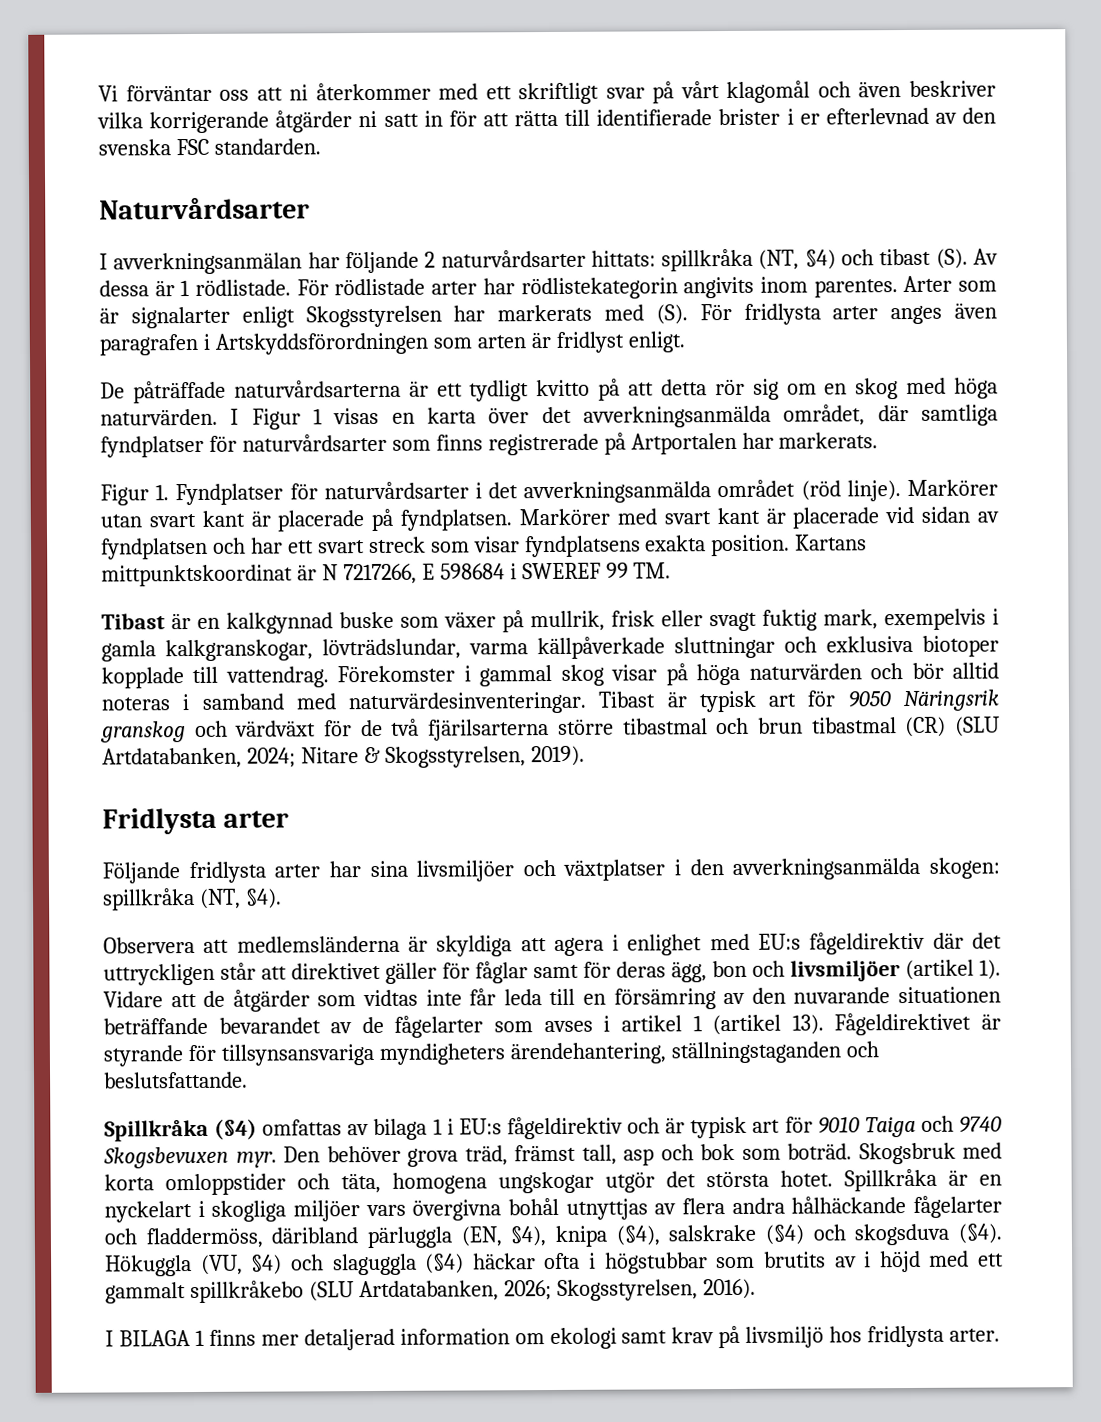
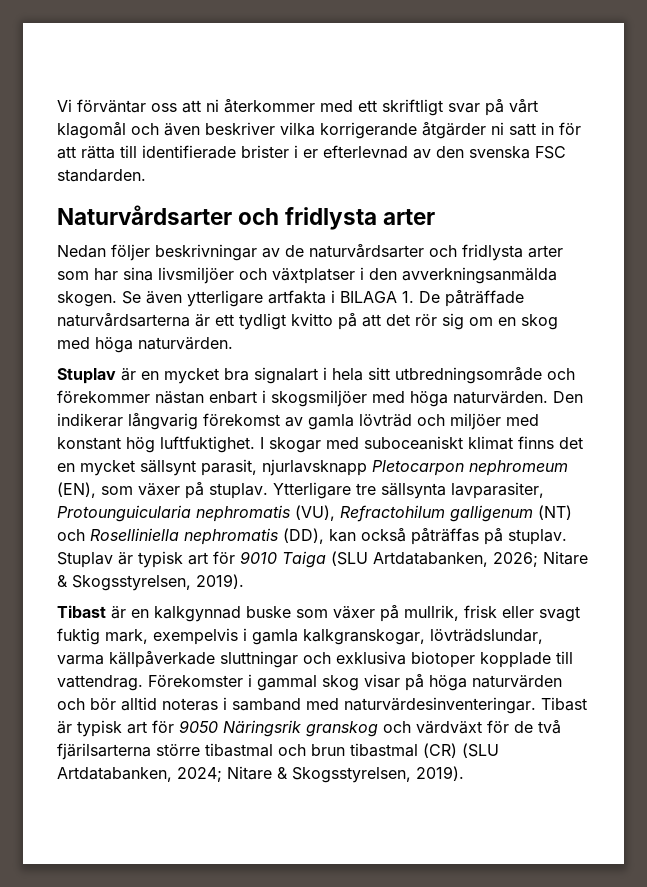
[99,248,998,275] [99,275,998,300] [99,302,998,329] [99,331,685,356] // I avverkningsanmälan har följande 2 naturvårdsarter hittats: spillkråka (NT, §4) och tibast (S). Av dessa är 1 rödlistade. För rödlistade arter har rödlistekategorin angivits inom parentes. Arter som är signalarter enligt Skogsstyrelsen har markerats med (S). För fridlysta arter anges även paragrafen i Artskyddsförordningen som arten är fridlyst enligt. // -> [238,207,436,230] [57,244,563,261] [57,267,557,284] [57,290,414,307] och fridlysta arter // Nedan följer beskrivningar av de naturvårdsarter och fridlysta arter som har sina livsmiljöer och växtplatser i den avverkningsanmälda skogen. Se även ytterligare artfakta i BILAGA 1.
[660,379,707,396] detta -> [386,314,410,326] det
[230,404,999,430] [100,432,879,458] [100,479,998,506] [100,506,1000,532] [101,534,868,560] [101,562,672,587] I Figur 1 visas en karta över det avverkningsanmälda området, där samtliga fyndplatser för naturvårdsarter som finns registrerade på Artportalen har markerats. // Figur 1. Fyndplatser för naturvårdsarter i det avverkningsanmälda området (röd linje). Markörer utan svart kant är placerade på fyndplatsen. Markörer med svart kant är placerade vid sidan av fyndplatsen och har ett svart streck som visar fyndplatsens exakta position. Kartans mittpunktskoordinat är N 7217266, E 598684 i SWEREF 99 TM. -> [57,367,575,384] [57,390,583,407] [57,413,539,430] [57,436,583,453] [57,459,568,476] [57,482,544,499] [57,505,572,522] [57,528,567,545] [57,551,588,568] [57,574,244,591] // Stuplav är en mycket bra signalart i hela sitt utbredningsområde och förekommer nästan enbart i skogsmiljöer med höga naturvärden. Den indikerar långvarig förekomst av gamla lövträd och miljöer med konstant hög luftfuktighet. I skogar med suboceaniskt klimat finns det en mycket sällsynt parasit, njurlavsknapp Pletocarpon nephromeum (EN), som växer på stuplav. Ytterligare tre sällsynta lavparasiter, Protounguicularia nephromatis (VU), Refractohilum galligenum (NT) och Roselliniella nephromatis (DD), kan också påträffas på stuplav. Stuplav är typisk art för 9010 Taiga (SLU Artdatabanken, 2026; Nitare & Skogsstyrelsen, 2019).
[102,807,290,835] [102,857,1000,884] [102,887,282,911] [103,931,1002,957] [103,959,1001,986] [103,986,1002,1012] [103,1012,1002,1038] [103,1041,879,1067] [104,1071,248,1089] [104,1115,1003,1142] [103,1142,1002,1169] [104,1168,1002,1196] [104,1195,1002,1223] [104,1223,1002,1249] [105,1250,1004,1277] [105,1278,756,1304] [105,1325,1001,1351] // Fridlysta arter // Följande fridlysta arter har sina livsmiljöer och växtplatser i den avverkningsanmälda skogen: spillkråka (NT, §4). // Observera att medlemsländerna är skyldiga att agera i enlighet med EU:s fågeldirektiv där det uttryckligen står att direktivet gäller för fåglar samt för deras ägg, bon och livsmiljöer (artikel 1). Vidare att de åtgärder som vidtas inte får leda till en försämring av den nuvarande situationen beträffande bevarandet av de fågelarter som avses i artikel 1 (artikel 13). Fågeldirektivet är styrande för tillsynsansvariga myndigheters ärendehantering, ställningstaganden och beslutsfattande. // Spillkråka (§4) omfattas av bilaga 1 i EU:s fågeldirektiv och är typisk art för 9010 Taiga och 9740 Skogsbevuxen myr. Den behöver grova träd, främst tall, asp och bok som boträd. Skogsbruk med korta omloppstider och täta, homogena ungskogar utgör det största hotet. Spillkråka är en nyckelart i skogliga miljöer vars övergivna bohål utnyttjas av flera andra hålhäckande fågelarter och fladdermöss, däribland pärluggla (EN, §4), knipa (§4), salskrake (§4) och skogsduva (§4). Hökuggla (VU, §4) och slaguggla (§4) häckar ofta i högstubbar som brutits av i höjd med ett gammalt spillkråkebo (SLU Artdatabanken, 2026; Skogsstyrelsen, 2016). // I BILAGA 1 finns mer detaljerad information om ekologi samt krav på livsmiljö hos fridlysta arter. -> (464, 773) none

